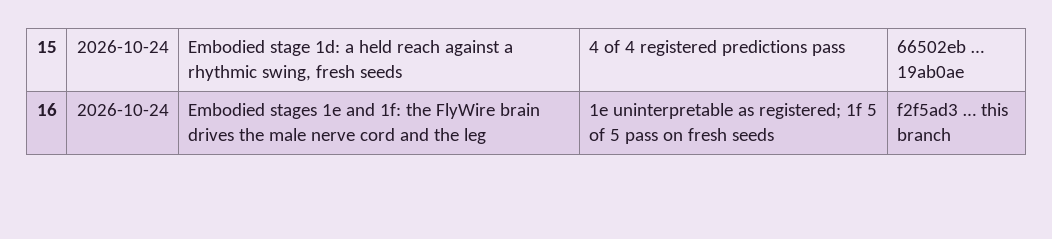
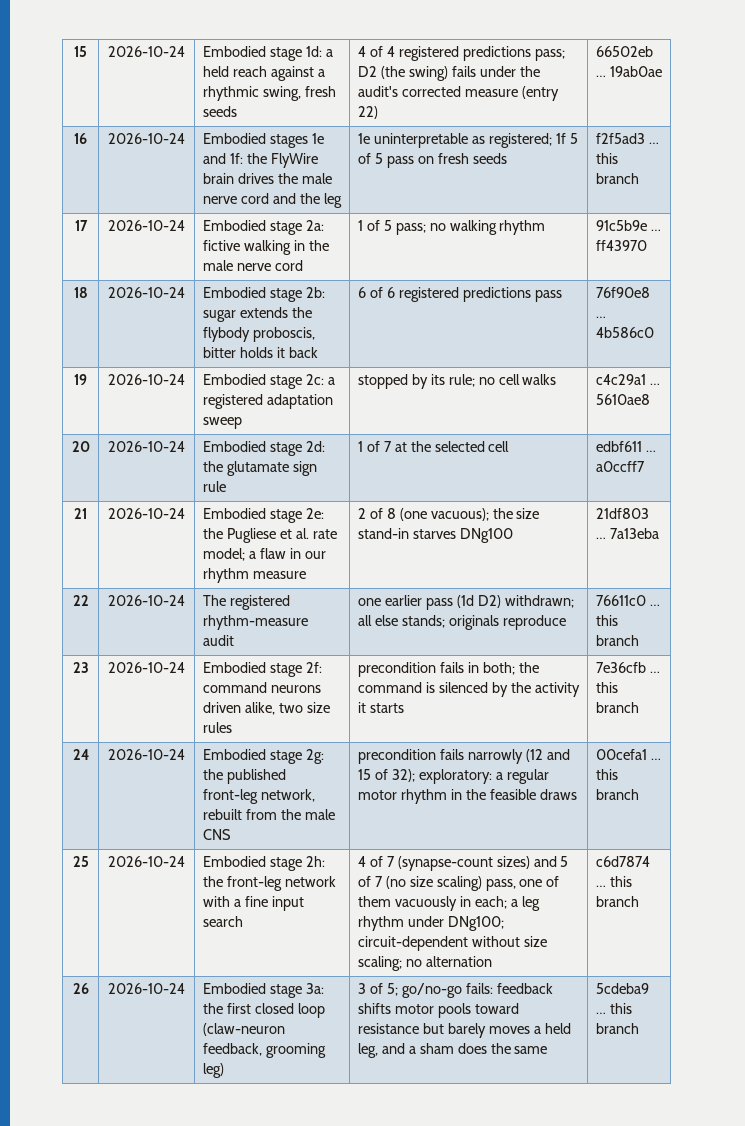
[811,44,845,56] pass -> [534,49,565,61] [357,66,540,81] [357,86,559,101] [357,106,378,119] pass; D2 (the swing) fails under the audit's corrected measure (entry 22)
(951, 134) none -> [74,220,88,231] [108,220,185,231] [202,220,324,235] [202,240,329,255] [202,260,303,271] [357,220,546,235] [595,220,661,231] [595,240,647,251] [73,287,88,298] [108,287,185,298] [202,287,325,302] [202,307,312,322] [202,327,315,342] [202,347,318,358] [357,287,562,302] [595,287,650,298] [595,316,606,318] [595,327,654,338] [74,374,87,385] [108,374,185,385] [202,374,335,389] [202,394,333,409] [202,417,242,429] [357,374,557,389] [595,374,660,385] [595,394,650,405] [71,441,90,452] [108,441,185,452] [202,441,325,456] [202,461,317,476] [202,481,226,492] [357,441,510,452] [595,441,656,452] [595,461,645,472] [74,508,87,519] [108,508,185,519] [202,508,324,523] [202,528,337,543] [202,548,326,561] [202,568,306,583] [357,508,540,521] [357,528,513,543] [595,508,649,519] [595,528,659,539] [72,595,89,606] [108,595,185,606] [202,595,290,610] [202,615,308,630] [202,635,234,646] [357,595,574,610] [357,615,566,630] [595,595,660,606] [595,615,618,626] [595,635,639,646] [72,662,89,673] [108,662,185,673] [202,662,322,677] [202,682,321,693] [202,702,330,715] [202,722,232,733] [357,662,539,677] [357,682,580,697] [357,702,404,713] [595,662,660,673] [595,682,618,693] [595,702,639,713] [72,749,89,760] [108,749,185,760] [202,749,324,764] [202,769,286,784] [202,789,315,804] [202,809,335,820] [202,829,231,840] [357,749,570,764] [357,769,549,784] [357,789,577,804] [595,749,661,760] [595,769,618,780] [595,789,639,800] [72,856,89,867] [108,856,185,867] [202,856,325,871] [202,876,336,891] [202,896,304,911] [202,916,243,927] [357,856,569,871] [357,876,560,891] [357,896,540,911] [357,916,504,931] [357,936,547,951] [357,956,492,971] [595,856,650,867] [595,876,632,887] [595,896,639,907] [72,983,89,994] [108,983,185,994] [202,983,324,998] [202,1003,325,1018] [202,1023,285,1036] [202,1043,326,1058] [202,1063,224,1078] [357,983,553,998] [357,1003,519,1018] [357,1023,571,1038] [357,1043,548,1058] [595,983,649,994] [595,1003,632,1014] [595,1023,639,1034] // 17 | 2026-10-24 | Embodied stage 2a: fictive walking in the male nerve cord | 1 of 5 pass; no walking rhythm | 91c5b9e … ff43970 // 18 | 2026-10-24 | Embodied stage 2b: sugar extends the flybody proboscis, bitter holds it back | 6 of 6 registered predictions pass | 76f90e8 … 4b586c0 // 19 | 2026-10-24 | Embodied stage 2c: a registered adaptation sweep | stopped by its rule; no cell walks | c4c29a1 … 5610ae8 // 20 | 2026-10-24 | Embodied stage 2d: the glutamate sign rule | 1 of 7 at the selected cell | edbf611 … a0ccff7 // 21 | 2026-10-24 | Embodied stage 2e: the Pugliese et al. rate model; a flaw in our rhythm measure | 2 of 8 (one vacuous); the size stand-in starves DNg100 | 21df803 … 7a13eba // 22 | 2026-10-24 | The registered rhythm-measure audit | one earlier pass (1d D2) withdrawn; all else stands; originals reproduce | 76611c0 … this branch // 23 | 2026-10-24 | Embodied stage 2f: command neurons driven alike, two size rules | precondition fails in both; the command is silenced by the activity it starts | 7e36cfb … this branch // 24 | 2026-10-24 | Embodied stage 2g: the published front-leg network, rebuilt from the male CNS | precondition fails narrowly (12 and 15 of 32); exploratory: a regular motor rhythm in the feasible draws | 00cefa1 … this branch // 25 | 2026-10-24 | Embodied stage 2h: the front-leg network with a fine input search | 4 of 7 (synapse-count sizes) and 5 of 7 (no size scaling) pass, one of them vacuously in each; a leg rhythm under DNg100; circuit-dependent without size scaling; no alternation | c6d7874 … this branch // 26 | 2026-10-24 | Embodied stage 3a: the first closed loop (claw-neuron feedback, grooming leg) | 3 of 5; go/no-go fails: feedback shifts motor pools toward resistance but barely moves a held leg, and a sham does the same | 5cdeba9 … this branch

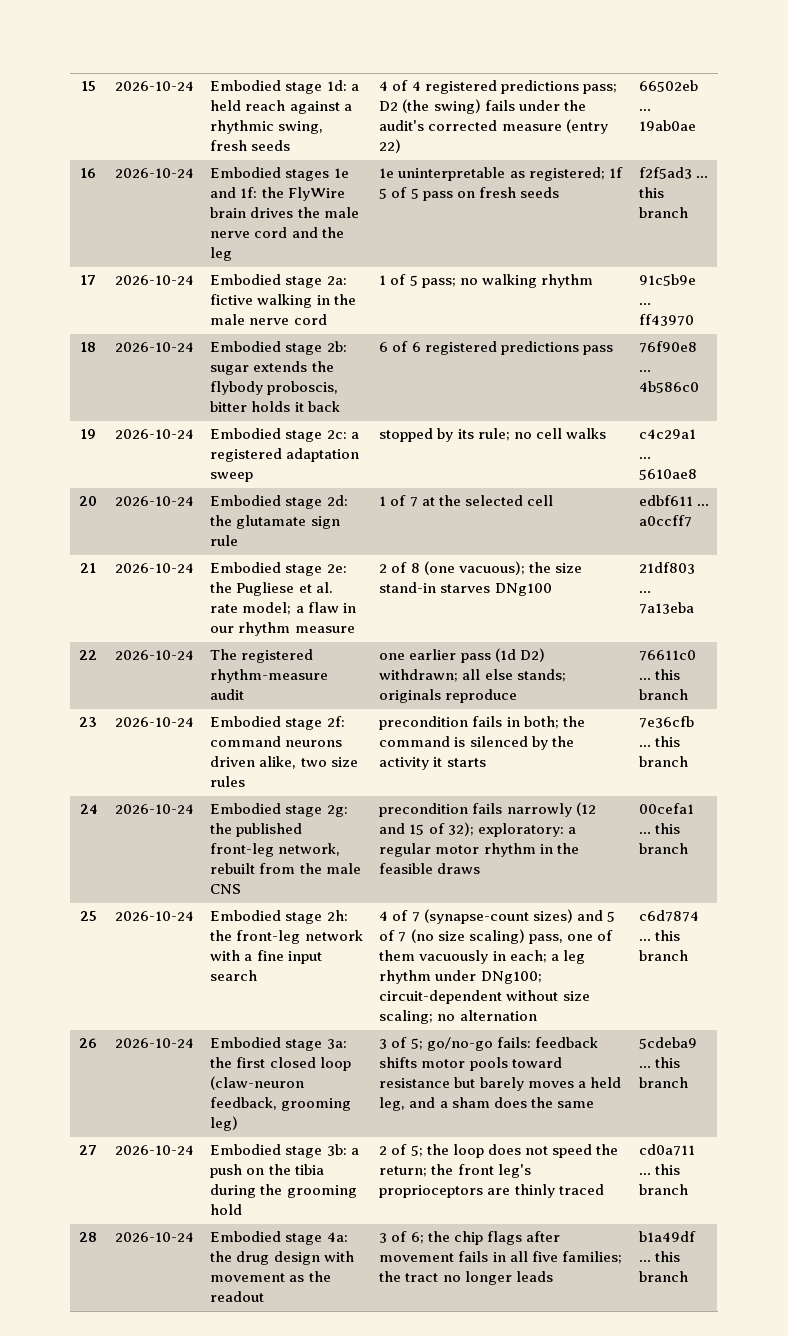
(639, 1028) none -> [79,1145,97,1155] [114,1145,194,1155] [210,1144,359,1158] [210,1164,324,1178] [210,1184,357,1198] [210,1204,243,1215] [379,1144,618,1158] [379,1164,531,1178] [379,1184,604,1198] [639,1144,696,1156] [639,1164,681,1175] [639,1184,689,1195] [79,1232,97,1242] [114,1232,194,1242] [210,1231,348,1245] [210,1251,354,1265] [210,1271,331,1282] [210,1291,265,1302] [379,1231,560,1245] [379,1251,622,1264] [379,1271,553,1285] [639,1231,697,1242] [639,1251,681,1262] [639,1271,689,1282] // 27 | 2026-10-24 | Embodied stage 3b: a push on the tibia during the grooming hold | 2 of 5; the loop does not speed the return; the front leg's proprioceptors are thinly traced | cd0a711 … this branch // 28 | 2026-10-24 | Embodied stage 4a: the drug design with movement as the readout | 3 of 6; the chip flags after movement fails in all five families; the tract no longer leads | b1a49df … this branch

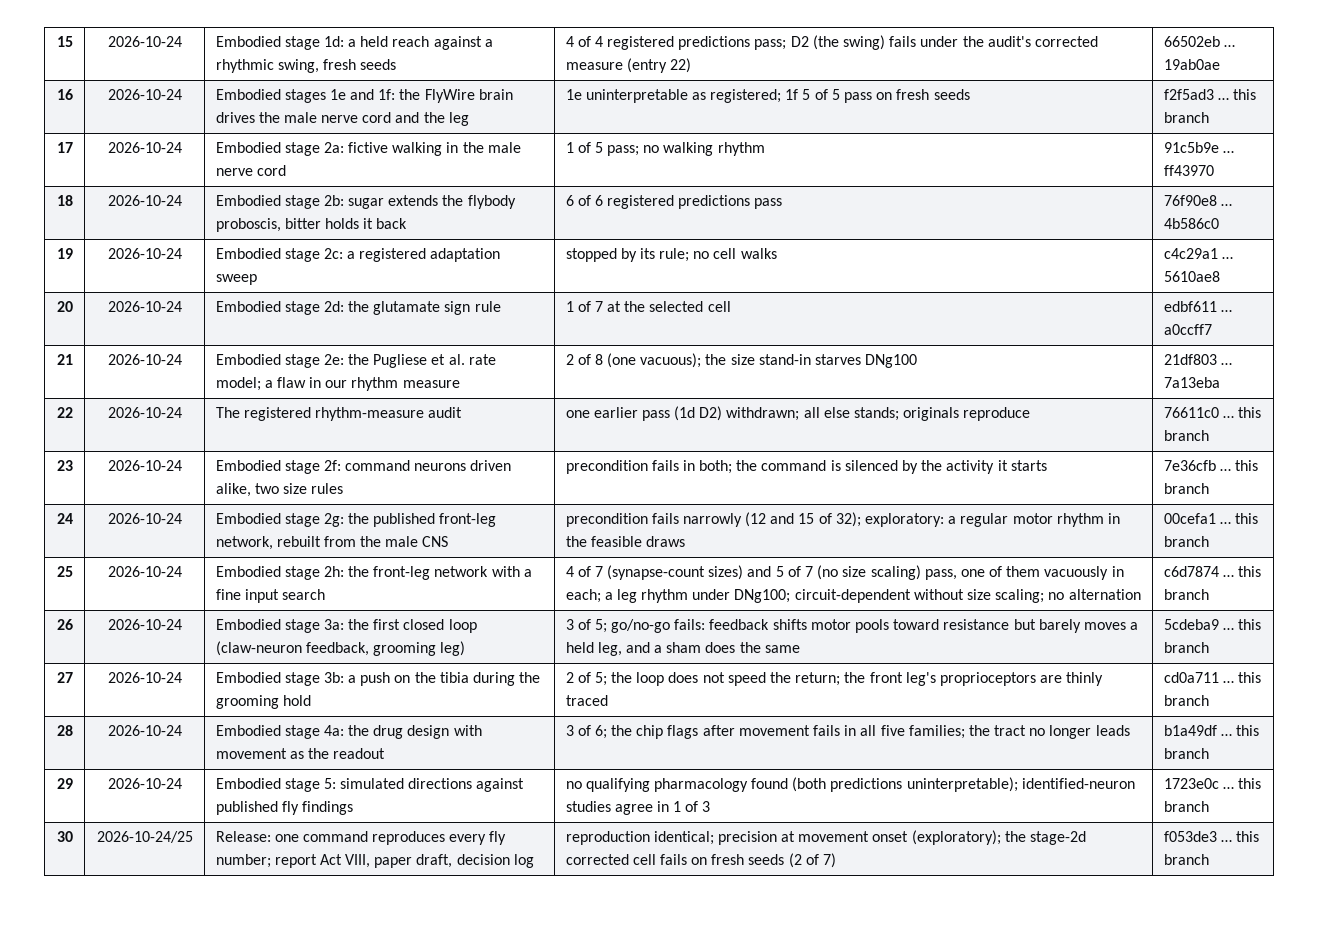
(689, 1276) none -> [56,778,73,789] [107,778,182,789] [215,778,525,792] [215,801,353,815] [565,777,1135,792] [565,801,711,815] [1163,778,1261,789] [1163,801,1209,812] [56,831,73,842] [96,831,193,843] [215,831,507,845] [215,854,534,868] [565,830,1086,845] [565,853,836,868] [1163,831,1259,842] [1163,854,1209,865] // 29 | 2026-10-24 | Embodied stage 5: simulated directions against published fly findings | no qualifying pharmacology found (both predictions uninterpretable); identified-neuron studies agree in 1 of 3 | 1723e0c … this branch // 30 | 2026-10-24/25 | Release: one command reproduces every fly number; report Act VIII, paper draft, decision log | reproduction identical; precision at movement onset (exploratory); the stage-2d corrected cell fails on fresh seeds (2 of 7) | f053de3 … this branch

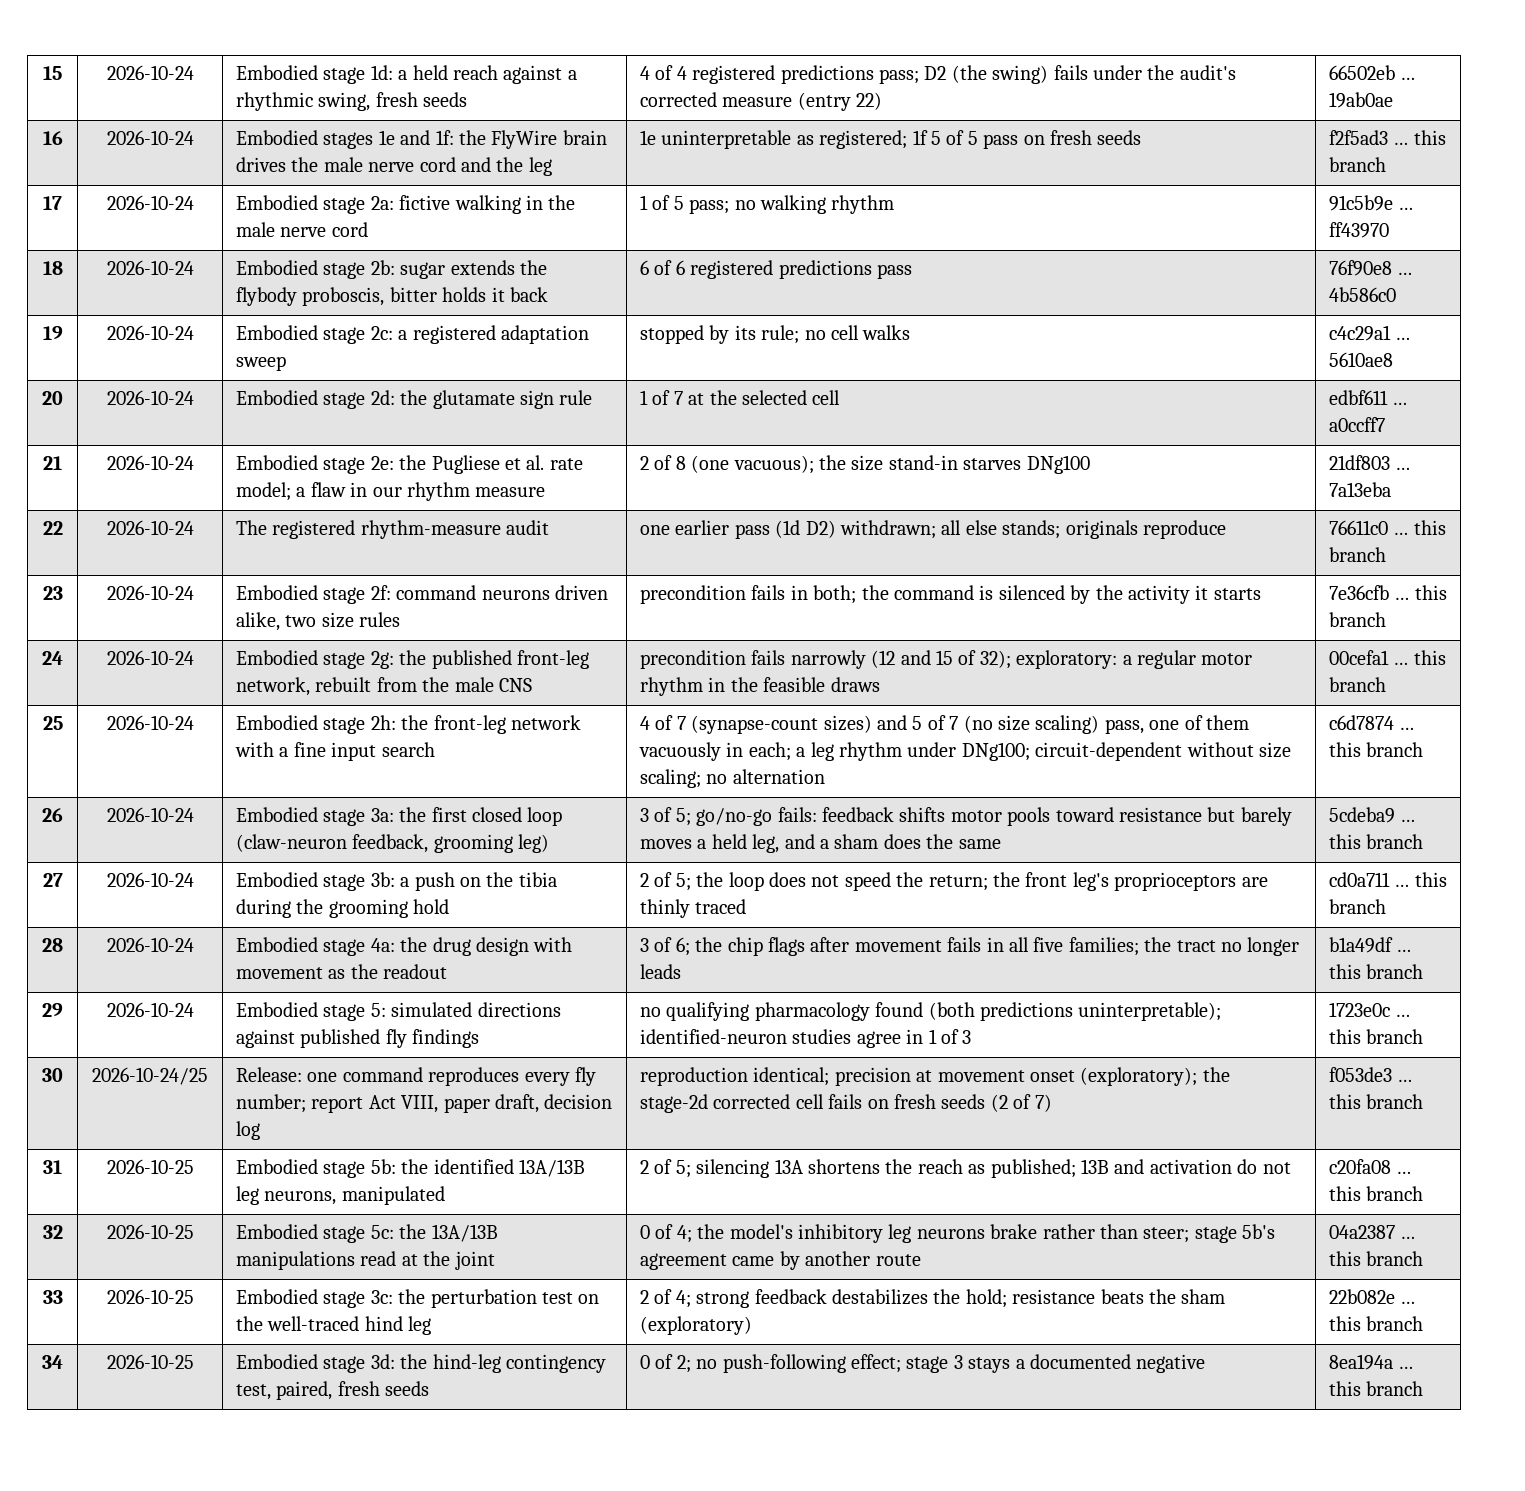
(1209, 859) none -> [43,1160,62,1174] [106,1159,194,1174] [236,1159,586,1178] [236,1186,445,1205] [640,1159,1291,1178] [1329,1159,1412,1174] [1329,1186,1424,1201] [42,1225,63,1239] [106,1224,194,1239] [236,1224,498,1243] [236,1251,495,1270] [640,1224,1276,1243] [640,1251,921,1270] [1329,1225,1416,1239] [1329,1251,1424,1266] [42,1290,63,1304] [106,1289,194,1304] [236,1289,600,1308] [236,1316,432,1335] [640,1289,1226,1308] [640,1316,753,1335] [1329,1289,1416,1304] [1329,1316,1424,1331] [42,1355,63,1369] [106,1354,194,1369] [236,1354,607,1373] [236,1381,430,1400] [640,1354,1206,1373] [1329,1354,1414,1370] [1329,1381,1424,1396] // 31 | 2026-10-25 | Embodied stage 5b: the identified 13A/13B leg neurons, manipulated | 2 of 5; silencing 13A shortens the reach as published; 13B and activation do not | c20fa08 … this branch // 32 | 2026-10-25 | Embodied stage 5c: the 13A/13B manipulations read at the joint | 0 of 4; the model's inhibitory leg neurons brake rather than steer; stage 5b's agreement came by another route | 04a2387 … this branch // 33 | 2026-10-25 | Embodied stage 3c: the perturbation test on the well-traced hind leg | 2 of 4; strong feedback destabilizes the hold; resistance beats the sham (exploratory) | 22b082e … this branch // 34 | 2026-10-25 | Embodied stage 3d: the hind-leg contingency test, paired, fresh seeds | 0 of 2; no push-following effect; stage 3 stays a documented negative | 8ea194a … this branch

